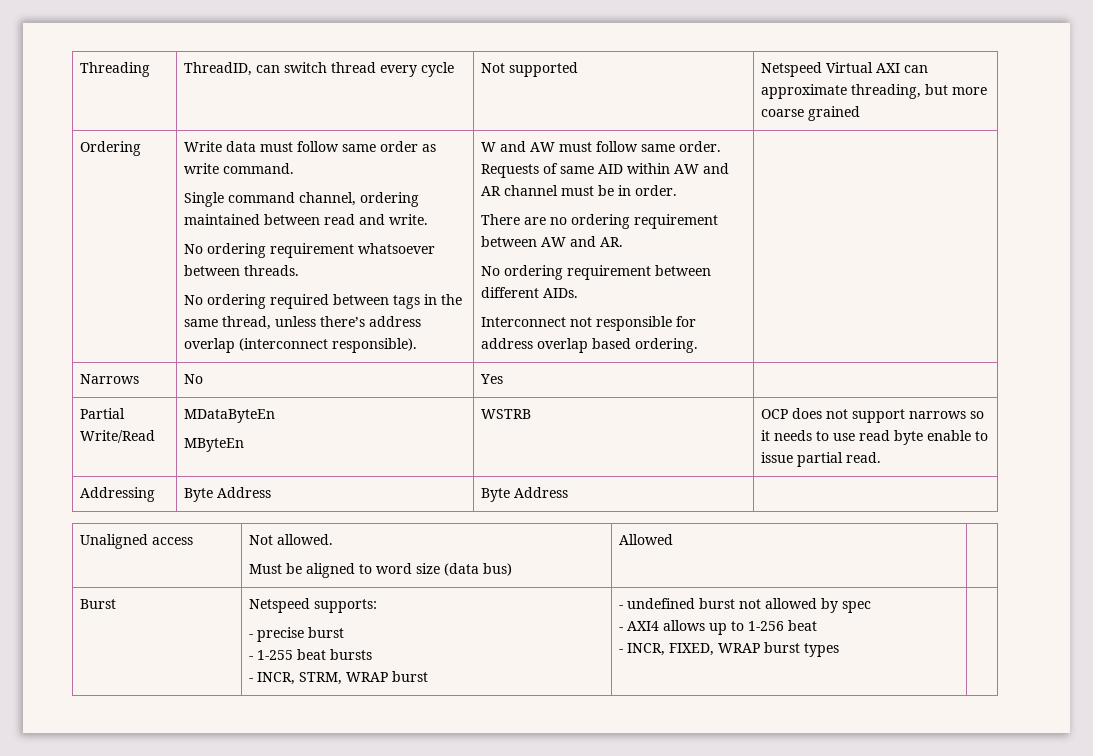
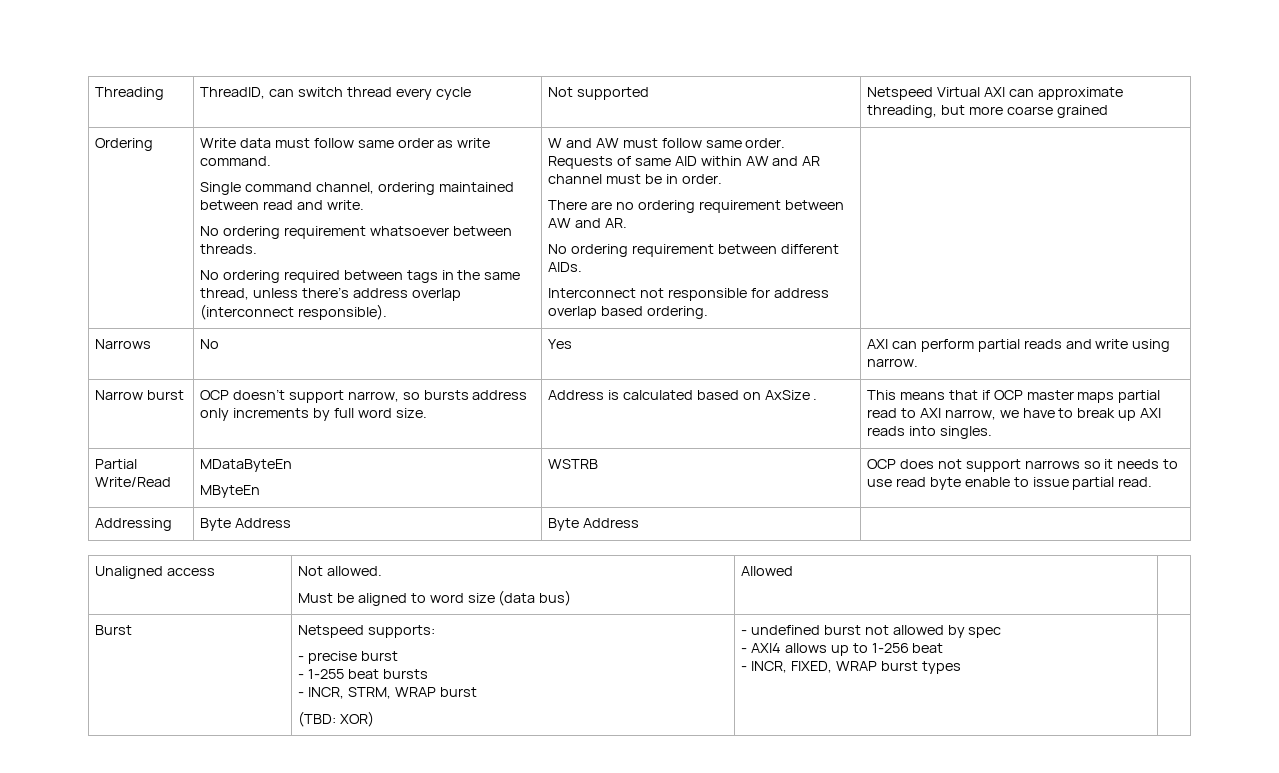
(504, 379) none -> [866,339,1171,352] [866,358,918,367] [94,390,184,400] [199,389,528,403] [199,408,427,421] [547,390,818,400] [866,390,1161,403] [866,408,1162,421] [866,426,992,439] AXI can perform partial reads and write using narrow. // Narrow burst | OCP doesn’t support narrow, so bursts address only increments by full word size. | Address is calculated based on AxSize . | This means that if OCP master maps partial read to AXI narrow, we have to break up AXI reads into singles.
(429, 676) none -> [297,711,374,727] // (TBD: XOR)

